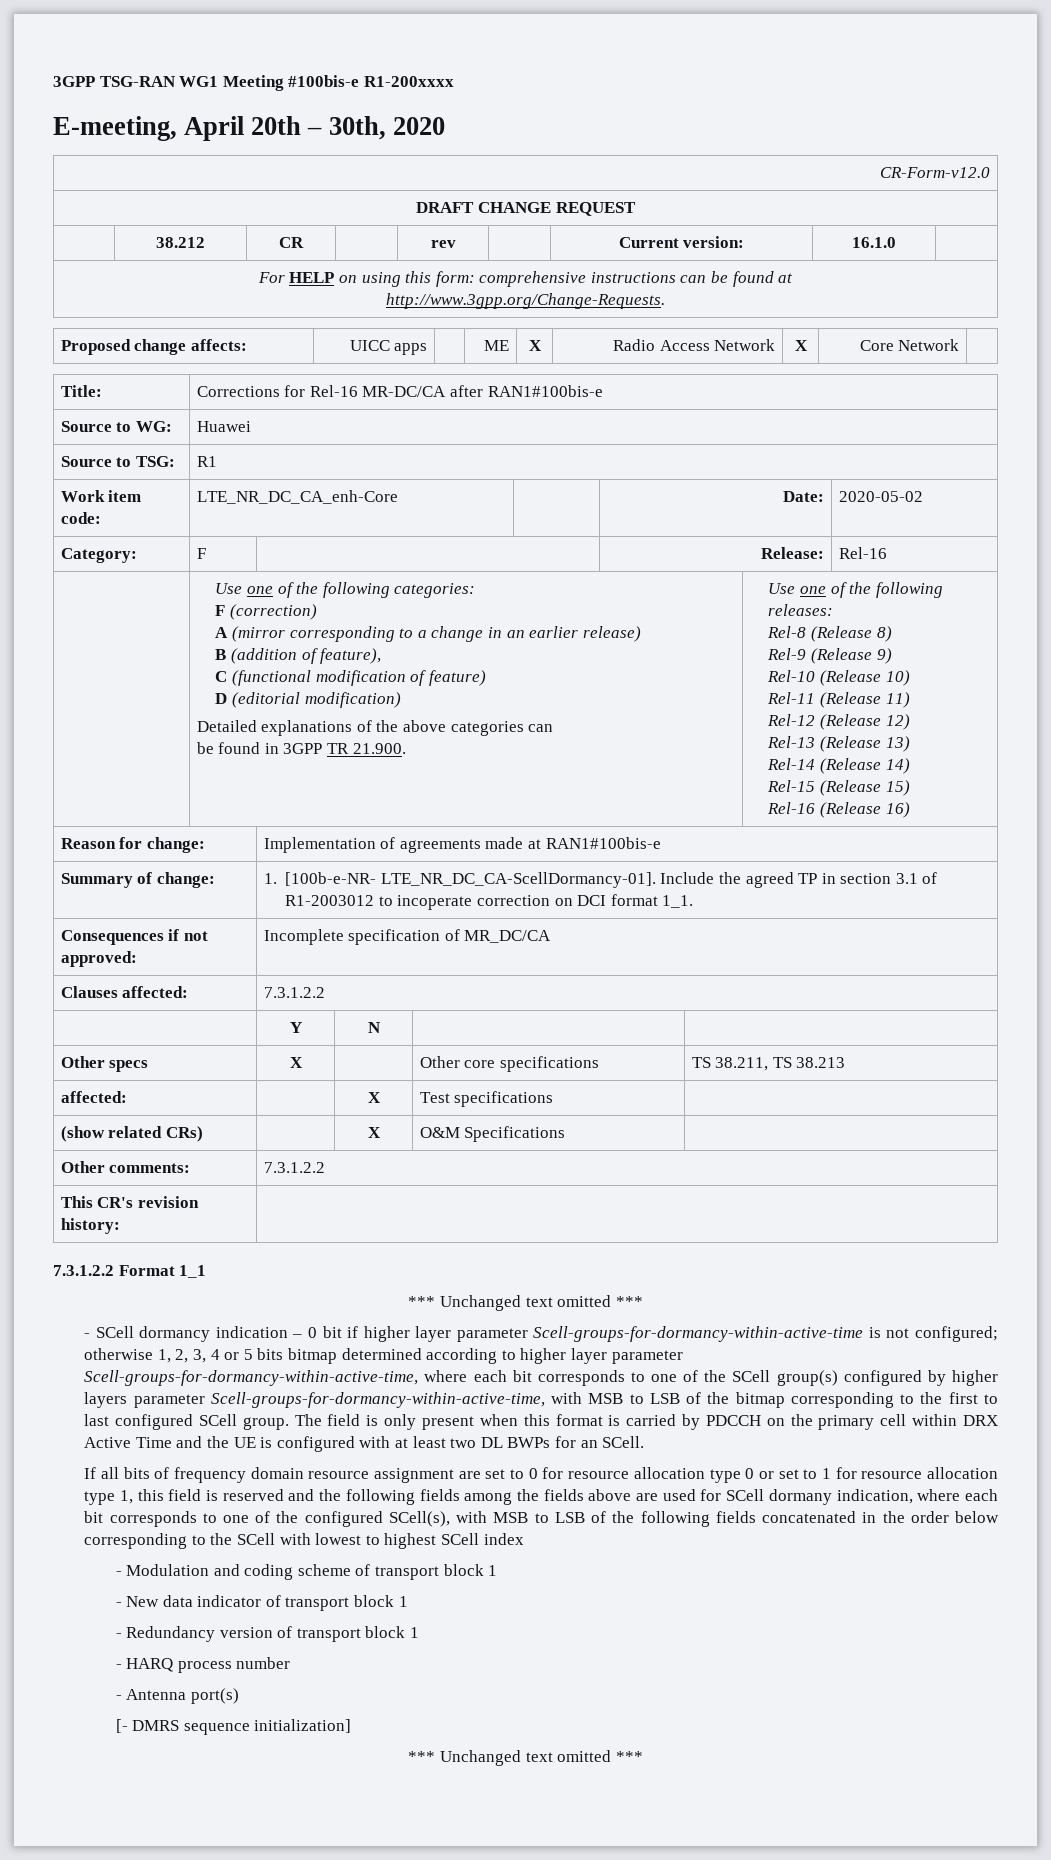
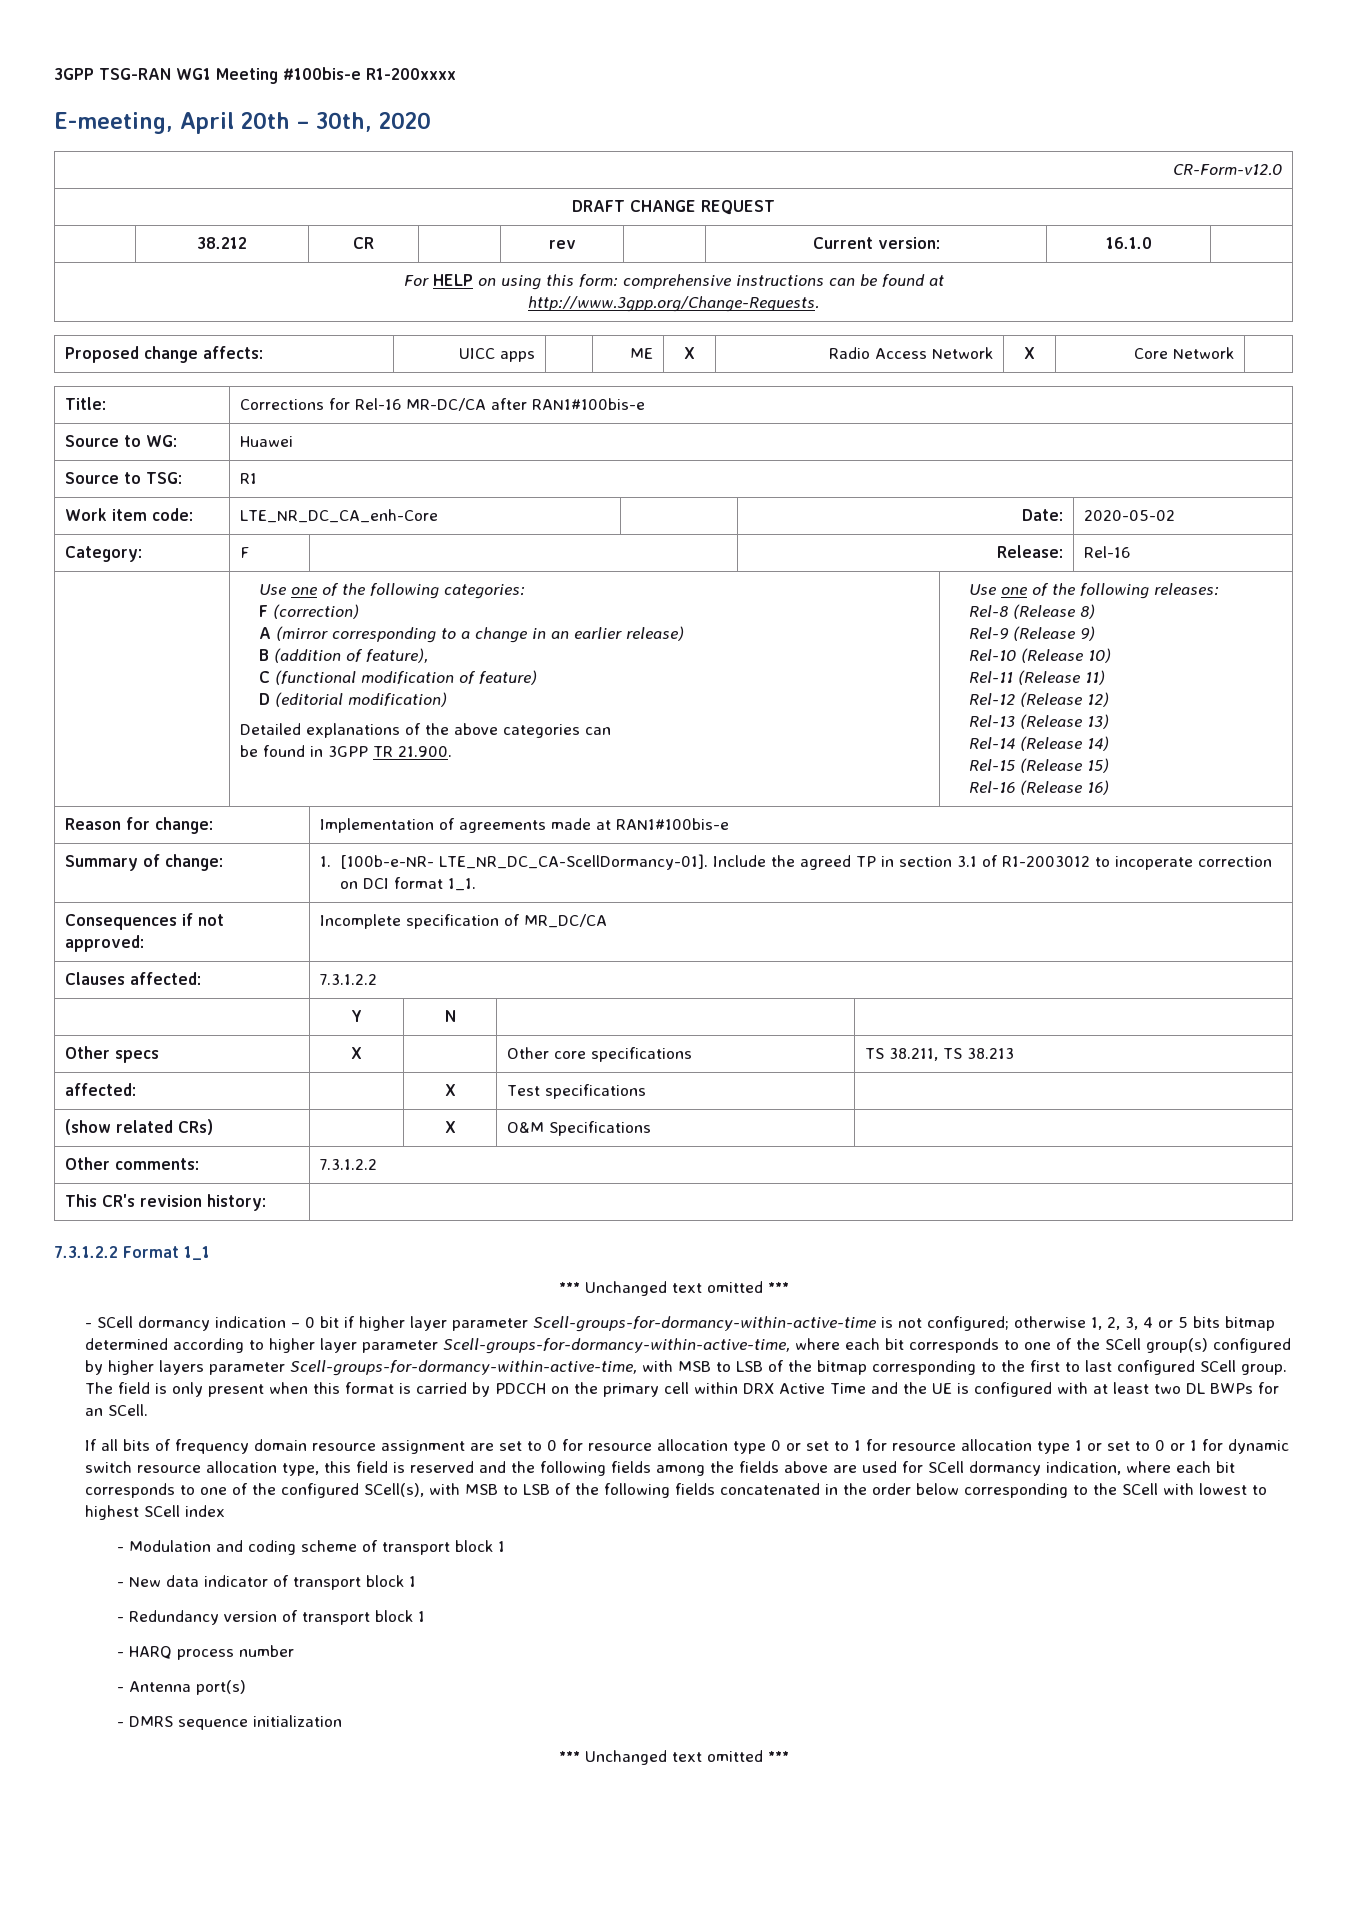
[119,1490,133,1504] 1, -> [1075,1439,1290,1454] [85,1461,320,1476] 1 or set to 0 or 1 for dynamic switch resource allocation type,
[768,1489,832,1505] dormany -> [969,1461,1042,1476] dormancy
[115,1719,128,1733] [- -> [116,1722,124,1727] -
[254,1719,352,1733] initialization] -> [252,1715,342,1727] initialization

